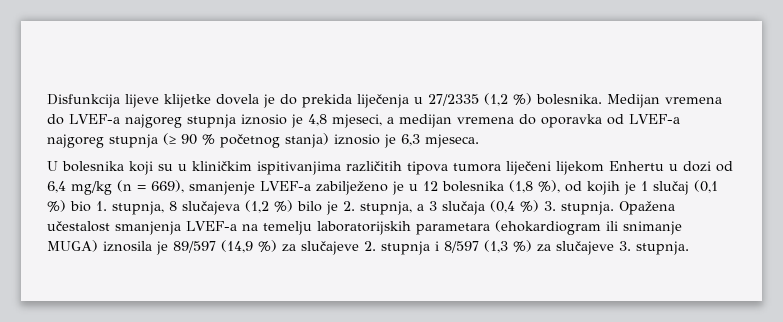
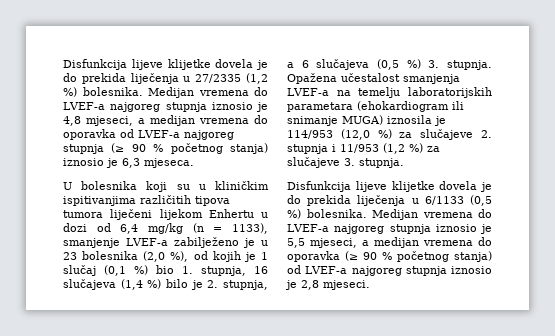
[151,180,184,193] 669), -> [232,223,268,234] 1133),
[422,180,533,193] 12 bolesnika (1,8 -> [63,251,166,262] 23 bolesnika (2,0
[169,200,269,215] 8 slučajeva (1,2 -> [254,266,268,274] [63,279,143,290] 16 slučajeva (1,4
[429,200,515,215] 3 slučaja (0,4 -> [301,59,399,70] 6 slučajeva (0,5
[173,240,253,253] 89/597 (14,9 -> [287,129,370,140] 114/953 (12,0
[444,240,508,253] 8/597 (1,3 -> [340,143,405,154] 11/953 (1,2
(689, 248) none -> [287,181,492,192] [287,195,492,206] [287,209,492,220] [287,224,492,234] [287,237,492,248] [287,251,492,262] [287,265,492,276] [285,280,370,290] // Disfunkcija lijeve klijetke dovela je do prekida liječenja u 6/1133 (0,5 %) bolesnika. Medijan vremena do LVEF-a najgoreg stupnja iznosio je 5,5 mjeseci, a medijan vremena do oporavka (≥ 90 % početnog stanja) od LVEF-a najgoreg stupnja iznosio je 2,8 mjeseci.

